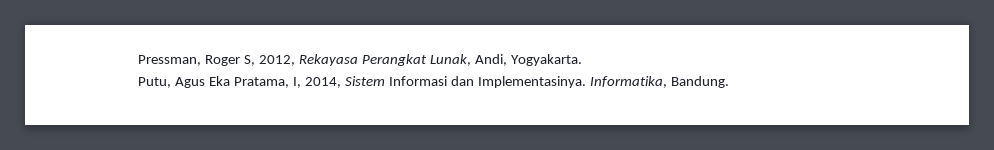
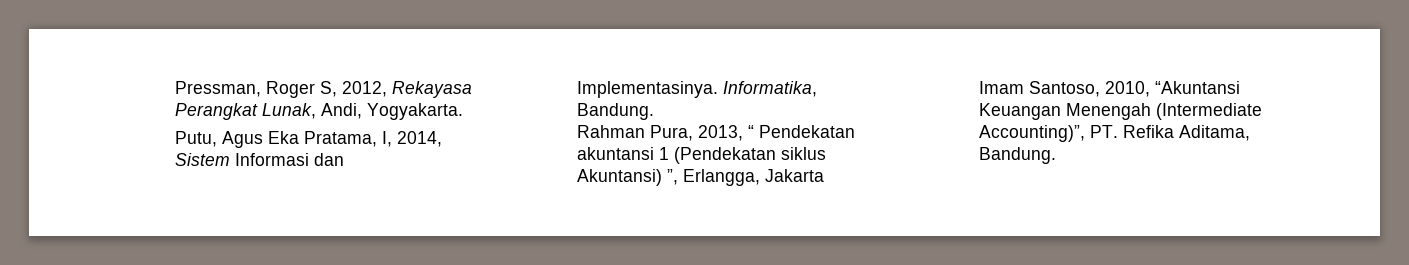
(729, 82) none -> [577,125,856,141] [577,147,827,164] [577,169,825,186] [979,81,1241,97] [979,103,1263,120] [979,125,1251,142] [979,147,1057,164] // Rahman Pura, 2013, “ Pendekatan akuntansi 1 (Pendekatan siklus Akuntansi) ”, Erlangga, Jakarta // Imam Santoso, 2010, “Akuntansi Keuangan Menengah (Intermediate Accounting)”, PT. Refika Aditama, Bandung.

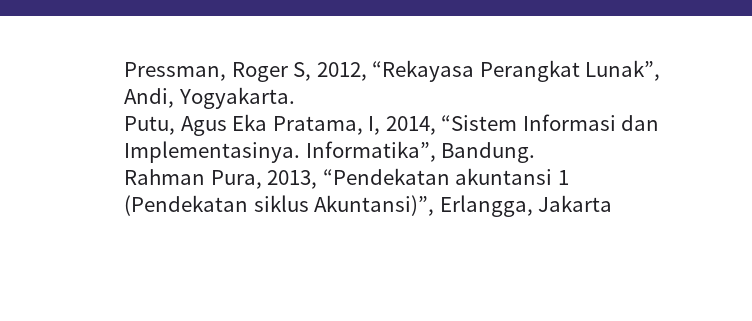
[392,81,473,98] [175,103,317,120] Rekayasa Perangkat Lunak, -> [372,60,661,82] “Rekayasa Perangkat Lunak”,
[175,153,231,166] Sistem -> [441,115,518,131] “Sistem
[723,81,818,97] Informatika, -> [305,141,436,162] Informatika”,
[748,125,856,138] “ Pendekatan -> [322,168,450,185] “Pendekatan
[577,169,679,186] Akuntansi) ”, -> [314,195,435,216] Akuntansi)”,
[979,81,1241,97] [979,103,1263,120] [979,125,1251,142] [979,147,1057,164] // Imam Santoso, 2010, “Akuntansi Keuangan Menengah (Intermediate Accounting)”, PT. Refika Aditama, Bandung. -> (613, 203) none

